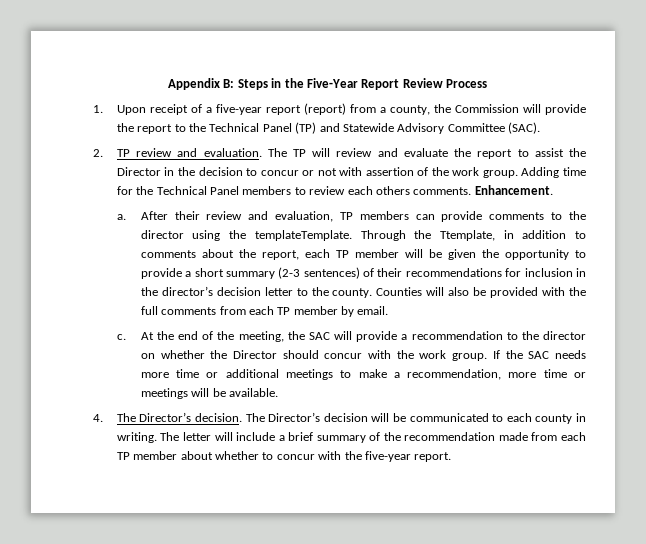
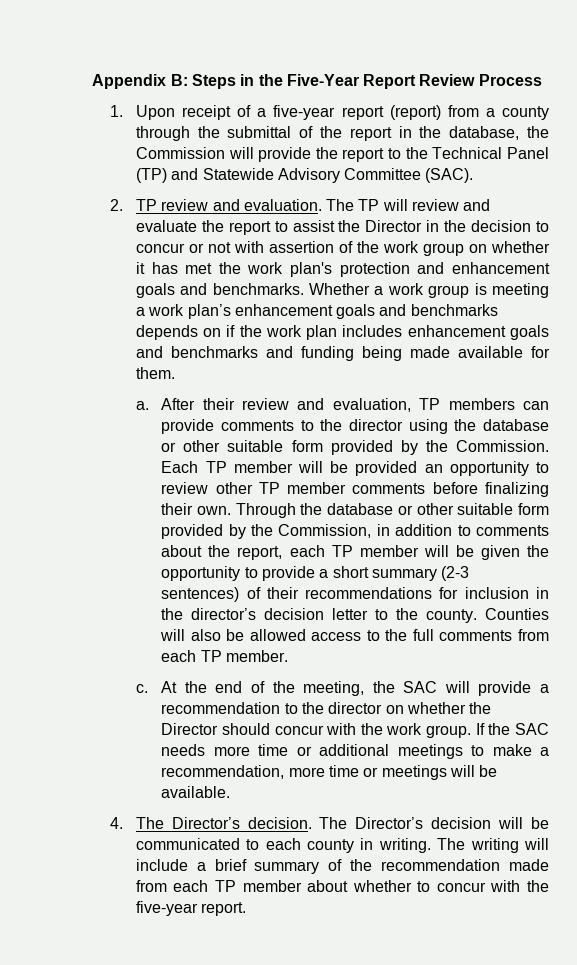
[389,105,430,115] county, -> [501,106,549,120] [135,126,520,141] county through the submittal of the report in the database,
[482,167,587,178] [116,185,553,195] group. Adding time for the Technical Panel members to review each others comments. Enhancement. -> [422,241,550,256] [135,262,550,277] [135,283,549,298] [135,304,498,319] [135,325,549,340] [135,346,550,361] [135,367,175,379] group on whether it has met the work plan's protection and enhancement goals and benchmarks. Whether a work group is meeting a work plan’s enhancement goals and benchmarks depends on if the work plan includes enhancement goals and benchmarks and funding being made available for them.
[254,230,495,241] templateTemplate. Through the Ttemplate, -> [483,419,549,431] [161,440,549,455] [161,461,549,476] [161,482,549,497] [161,503,549,518] [161,524,372,539] database or other suitable form provided by the Commission. Each TP member will be provided an opportunity to review other TP member comments before finalizing their own. Through the database or other suitable form provided by the Commission,
[490,287,566,298] provided with -> [249,629,380,641] allowed access to
[293,306,389,317] member by email. -> [225,650,288,662] member.
[182,432,211,441] letter -> [470,838,519,853] writing

